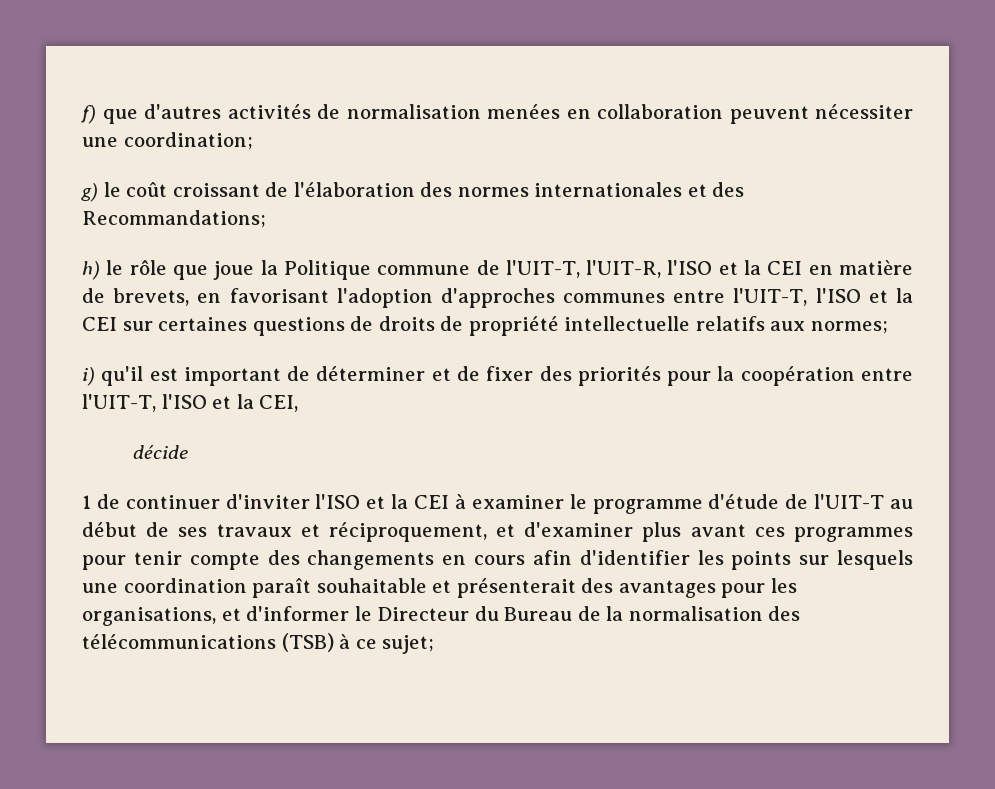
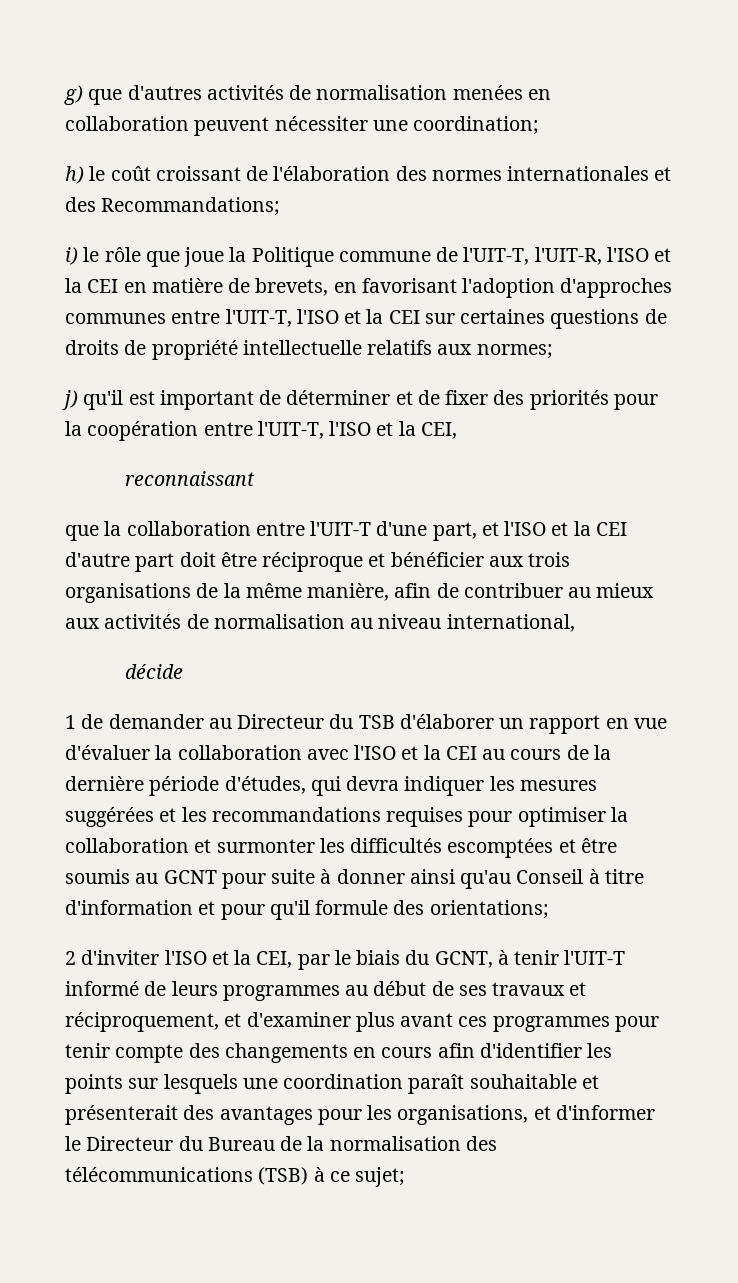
[81,105,96,124] f) -> [64,85,83,105] g)
[81,183,98,202] g) -> [65,166,84,184] h)
[82,261,100,280] h) -> [65,247,78,265] i)
[82,367,95,386] i) -> [62,390,78,410] j)
[133,445,189,459] [82,494,885,514] décide // 1 de continuer d'inviter l'ISO et la CEI à examiner le programme d'étude de l'UIT-T -> [125,471,256,486] [65,521,627,541] [65,552,571,572] [65,583,655,603] [65,614,575,632] [125,664,184,679] [65,714,667,734] [65,745,611,760] [65,776,597,796] [65,807,628,827] [65,838,617,858] [65,869,644,889] [65,900,549,920] [65,950,626,970] [65,981,340,1001] reconnaissant // que la collaboration entre l'UIT-T d'une part, et l'ISO et la CEI d'autre part doit être réciproque et bénéficier aux trois organisations de la même manière, afin de contribuer au mieux aux activités de normalisation au niveau international, // décide // 1 de demander au Directeur du TSB d'élaborer un rapport en vue d'évaluer la collaboration avec l'ISO et la CEI au cours de la dernière période d'études, qui devra indiquer les mesures suggérées et les recommandations requises pour optimiser la collaboration et surmonter les difficultés escomptées et être soumis au GCNT pour suite à donner ainsi qu'au Conseil à titre d'information et pour qu'il formule des orientations; // 2 d'inviter l'ISO et la CEI, par le biais du GCNT, à tenir l'UIT-T informé de leurs programmes

